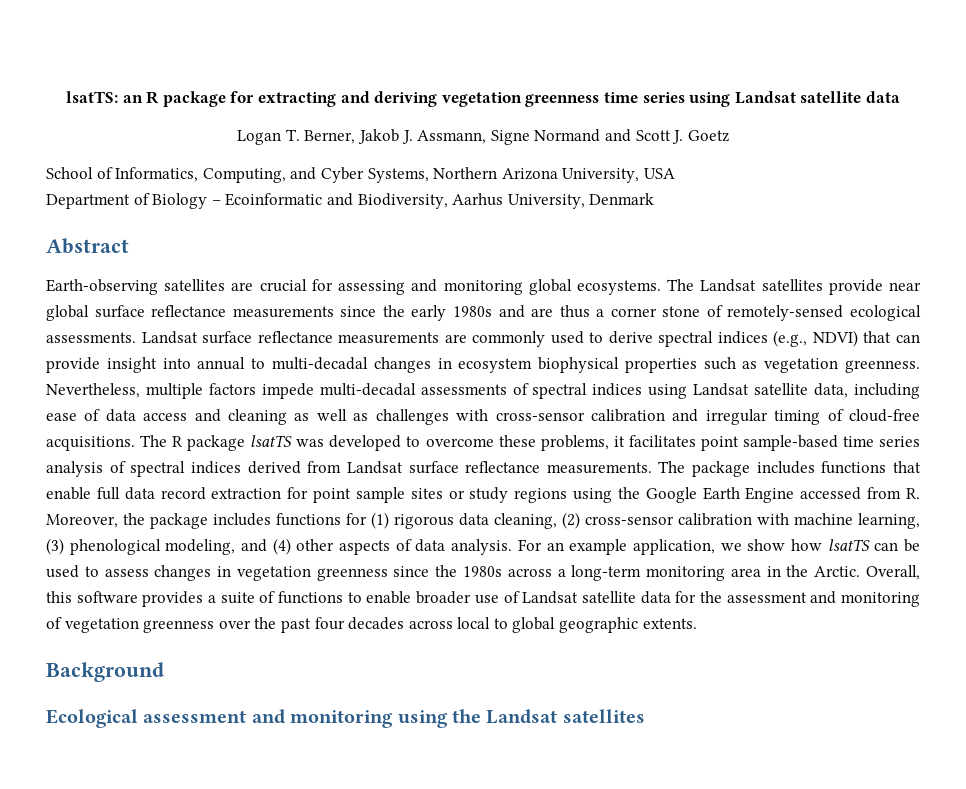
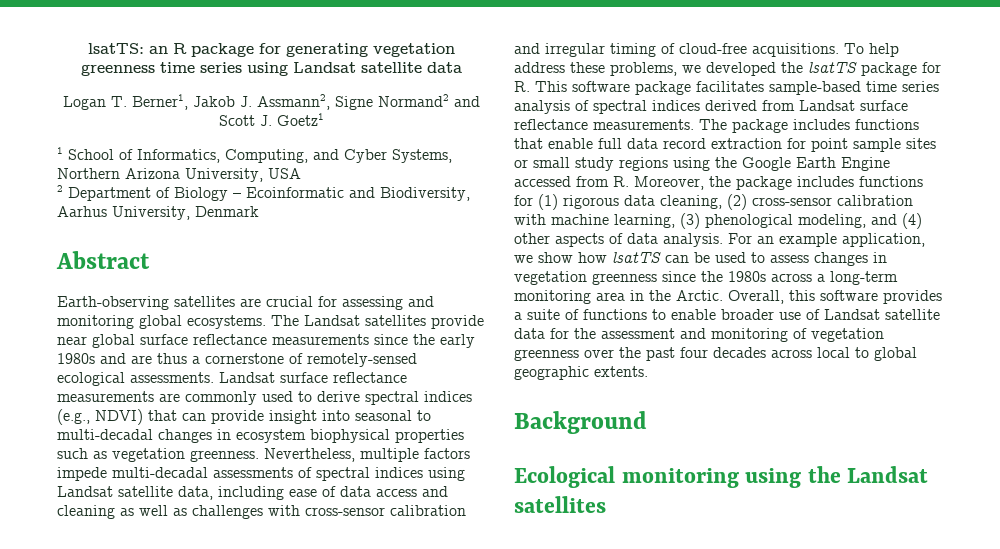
[258,91,438,107] extracting and deriving -> [286,43,368,57] generating
[304,130,356,144] Berner, -> [132,94,188,110] Berner1,
[417,129,601,145] Assmann, Signe Normand -> [257,94,449,110] Assmann2, Signe Normand2
[687,130,729,142] Goetz // -> [277,113,324,126] [57,147,63,154] Goetz1 // 1
(675, 173) none -> [57,185,63,192] 2
[610,306,701,317] corner stone -> [205,353,284,364] cornerstone
[197,357,246,370] annual -> [355,410,412,421] seasonal
[140,435,739,451] The R package lsatTS was developed to overcome these problems, it facilitates point -> [844,43,899,57] [514,62,941,76] [514,81,764,95] To help address these problems, we developed the lsatTS package for R. This software package facilitates
(465, 494) none -> [533,157,570,168] small
[143,709,285,724] assessment and -> (615, 477) none

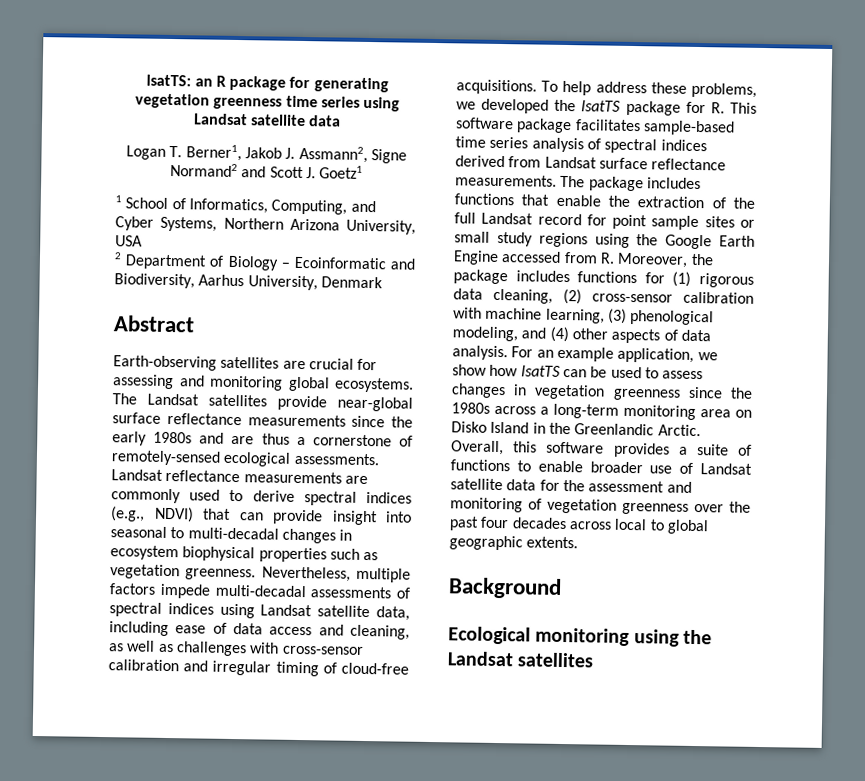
[57,334,135,348] near global -> [337,396,413,412] near-global
[280,372,328,383] surface -> (163, 475) none
[57,505,115,519] cleaning -> [350,624,410,640] cleaning,
[598,138,782,149] full data record extraction -> [608,195,755,209] [454,212,582,226] the extraction of the full Landsat record
(625, 296) none -> [735,409,752,418] [451,421,530,434] on Disko Island
(671, 295) none -> [574,423,655,436] Greenlandic

